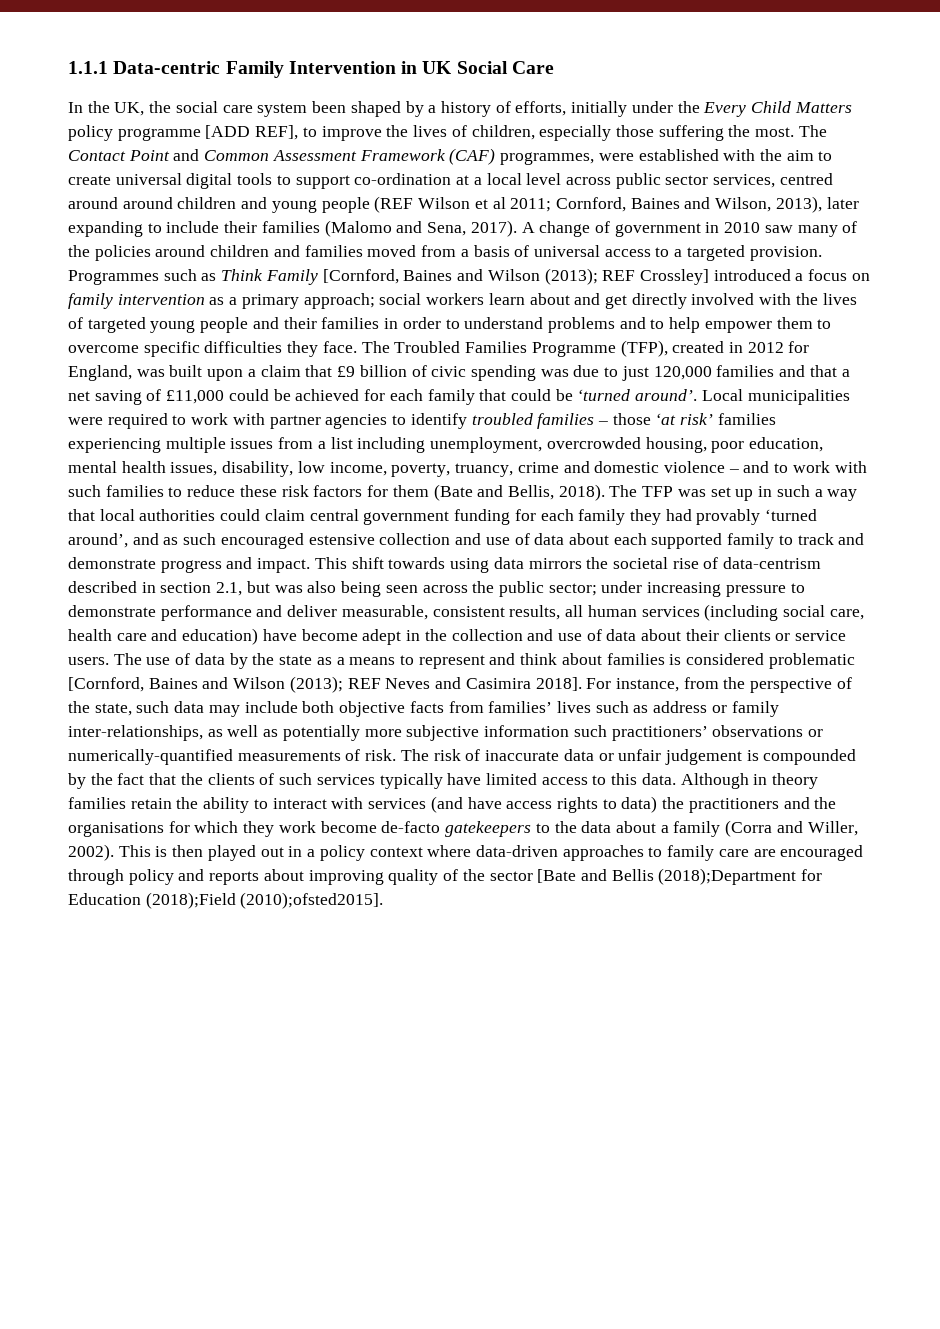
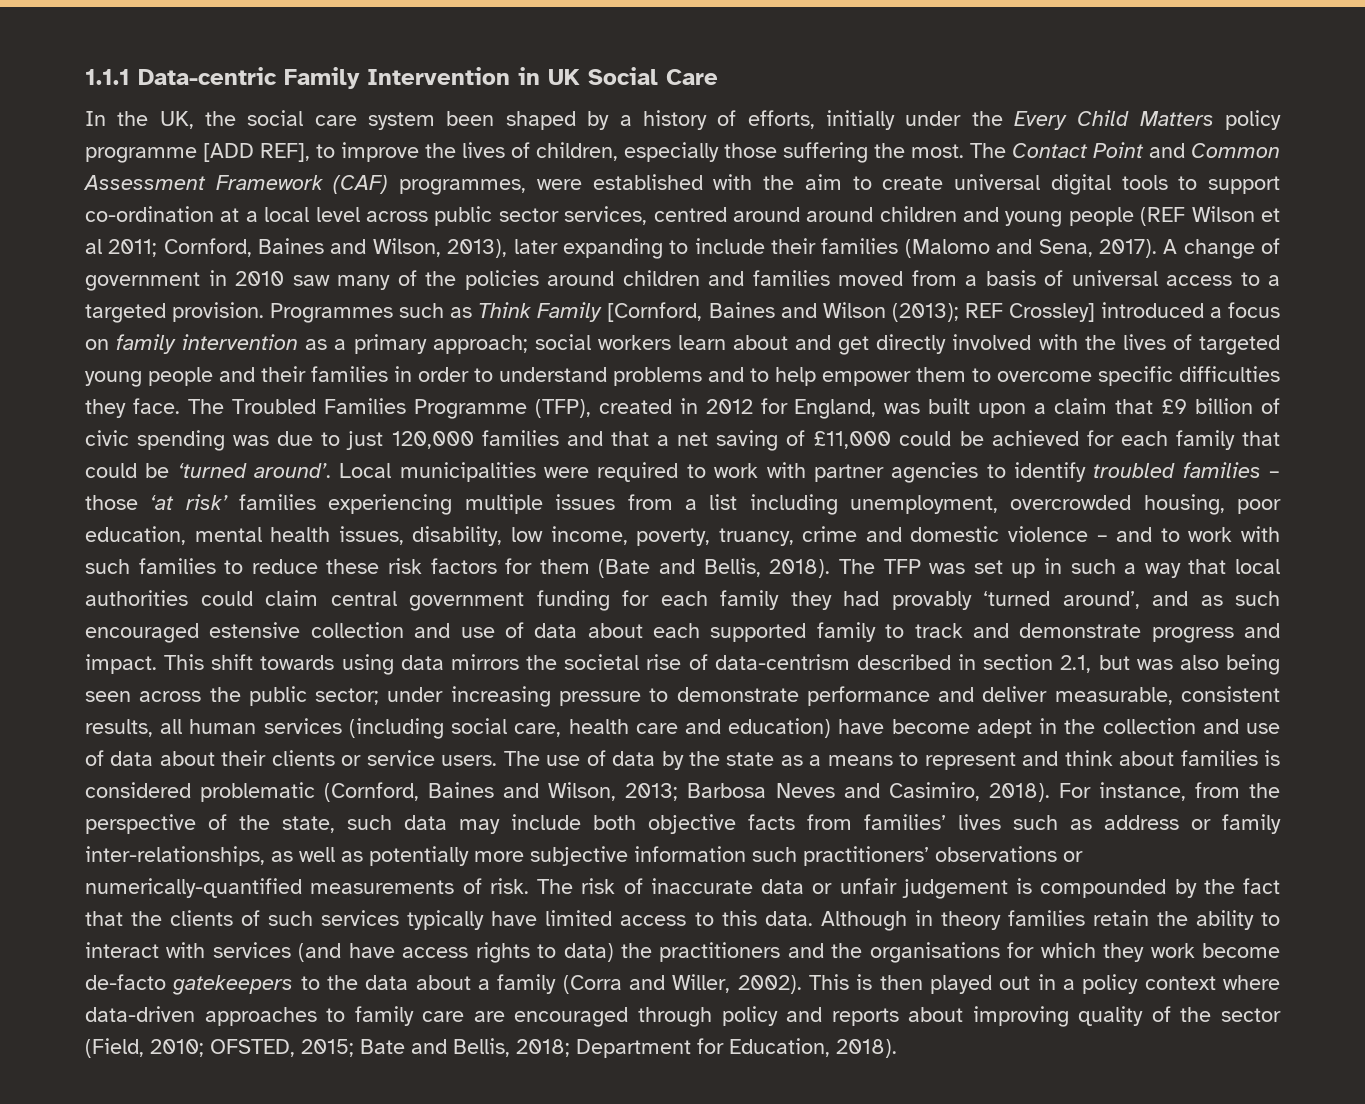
[68,676,582,693] [Cornford, Baines and Wilson (2013); REF Neves and Casimira 2018]. -> [324,782,1050,802] (Cornford, Baines and Wilson, 2013; Barbosa Neves and Casimiro, 2018).
[537,868,823,885] [68,892,384,909] [Bate and Bellis (2018);Department for Education (2018);Field (2010);ofsted2015]. -> [85,1038,897,1058] (Field, 2010; OFSTED, 2015; Bate and Bellis, 2018; Department for Education, 2018).

